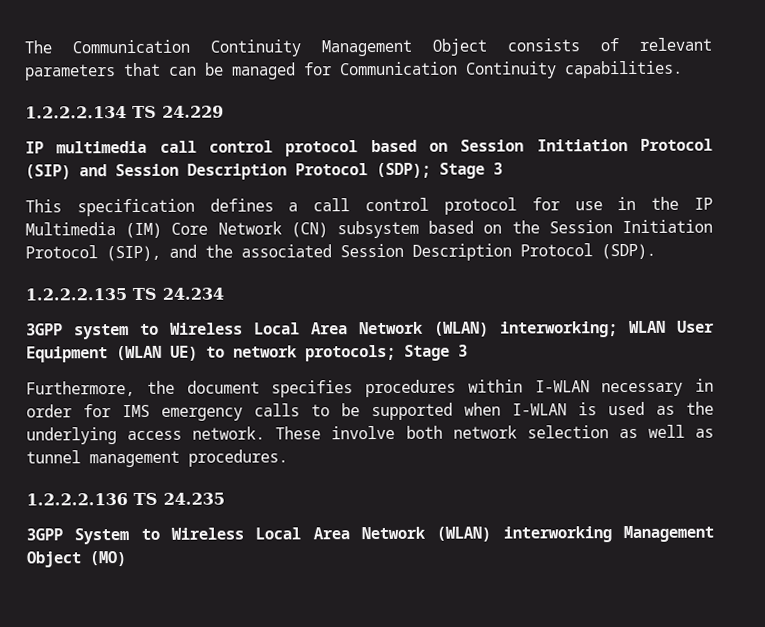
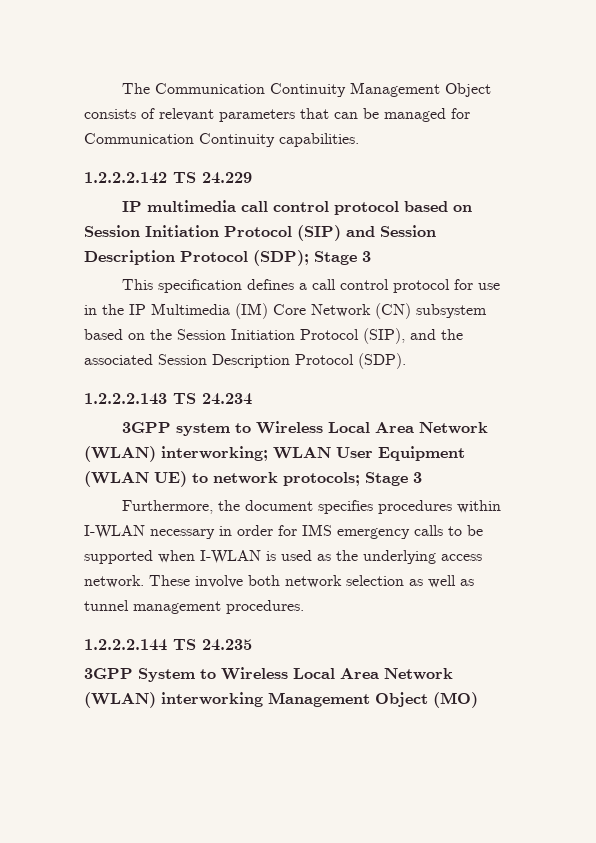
[25,106,127,119] 1.2.2.2.134 -> [84,172,167,184] 1.2.2.2.142
[25,288,127,301] 1.2.2.2.135 -> [84,393,167,405] 1.2.2.2.143
[26,493,128,506] 1.2.2.2.136 -> [84,639,167,651] 1.2.2.2.144

